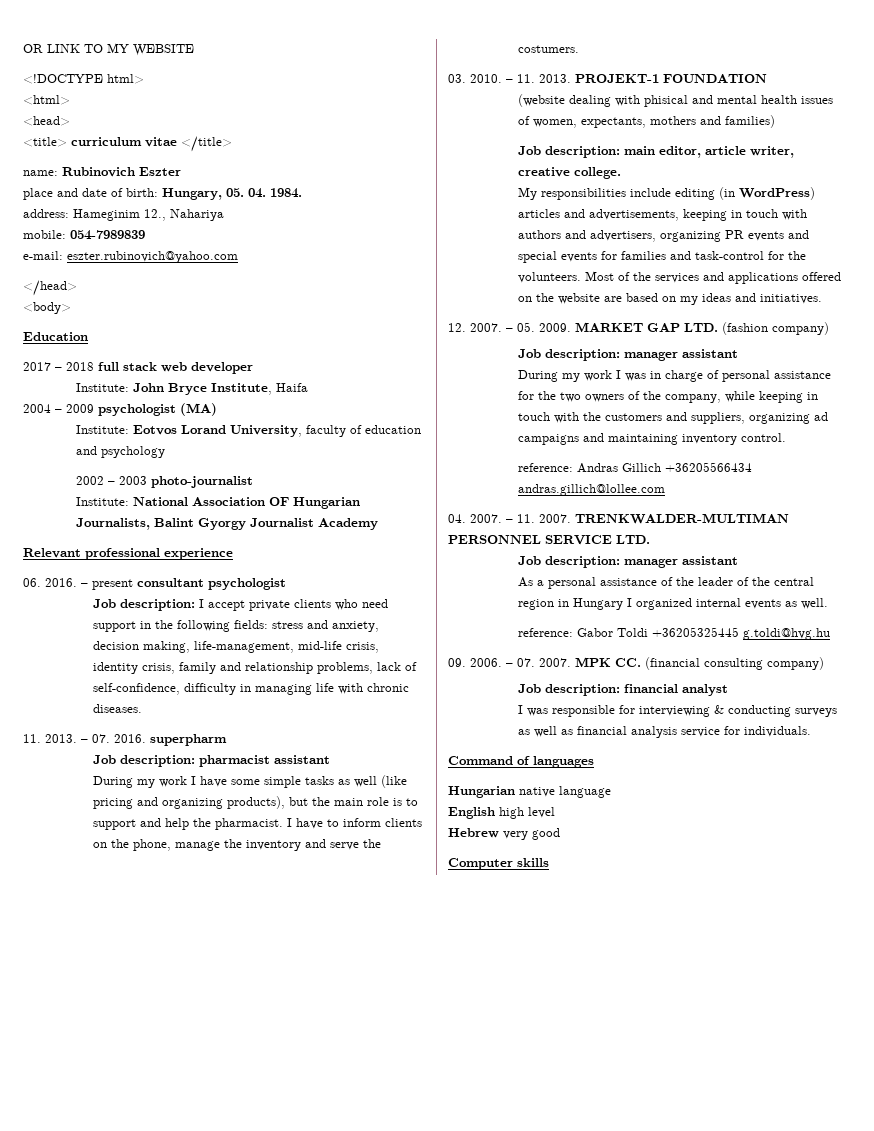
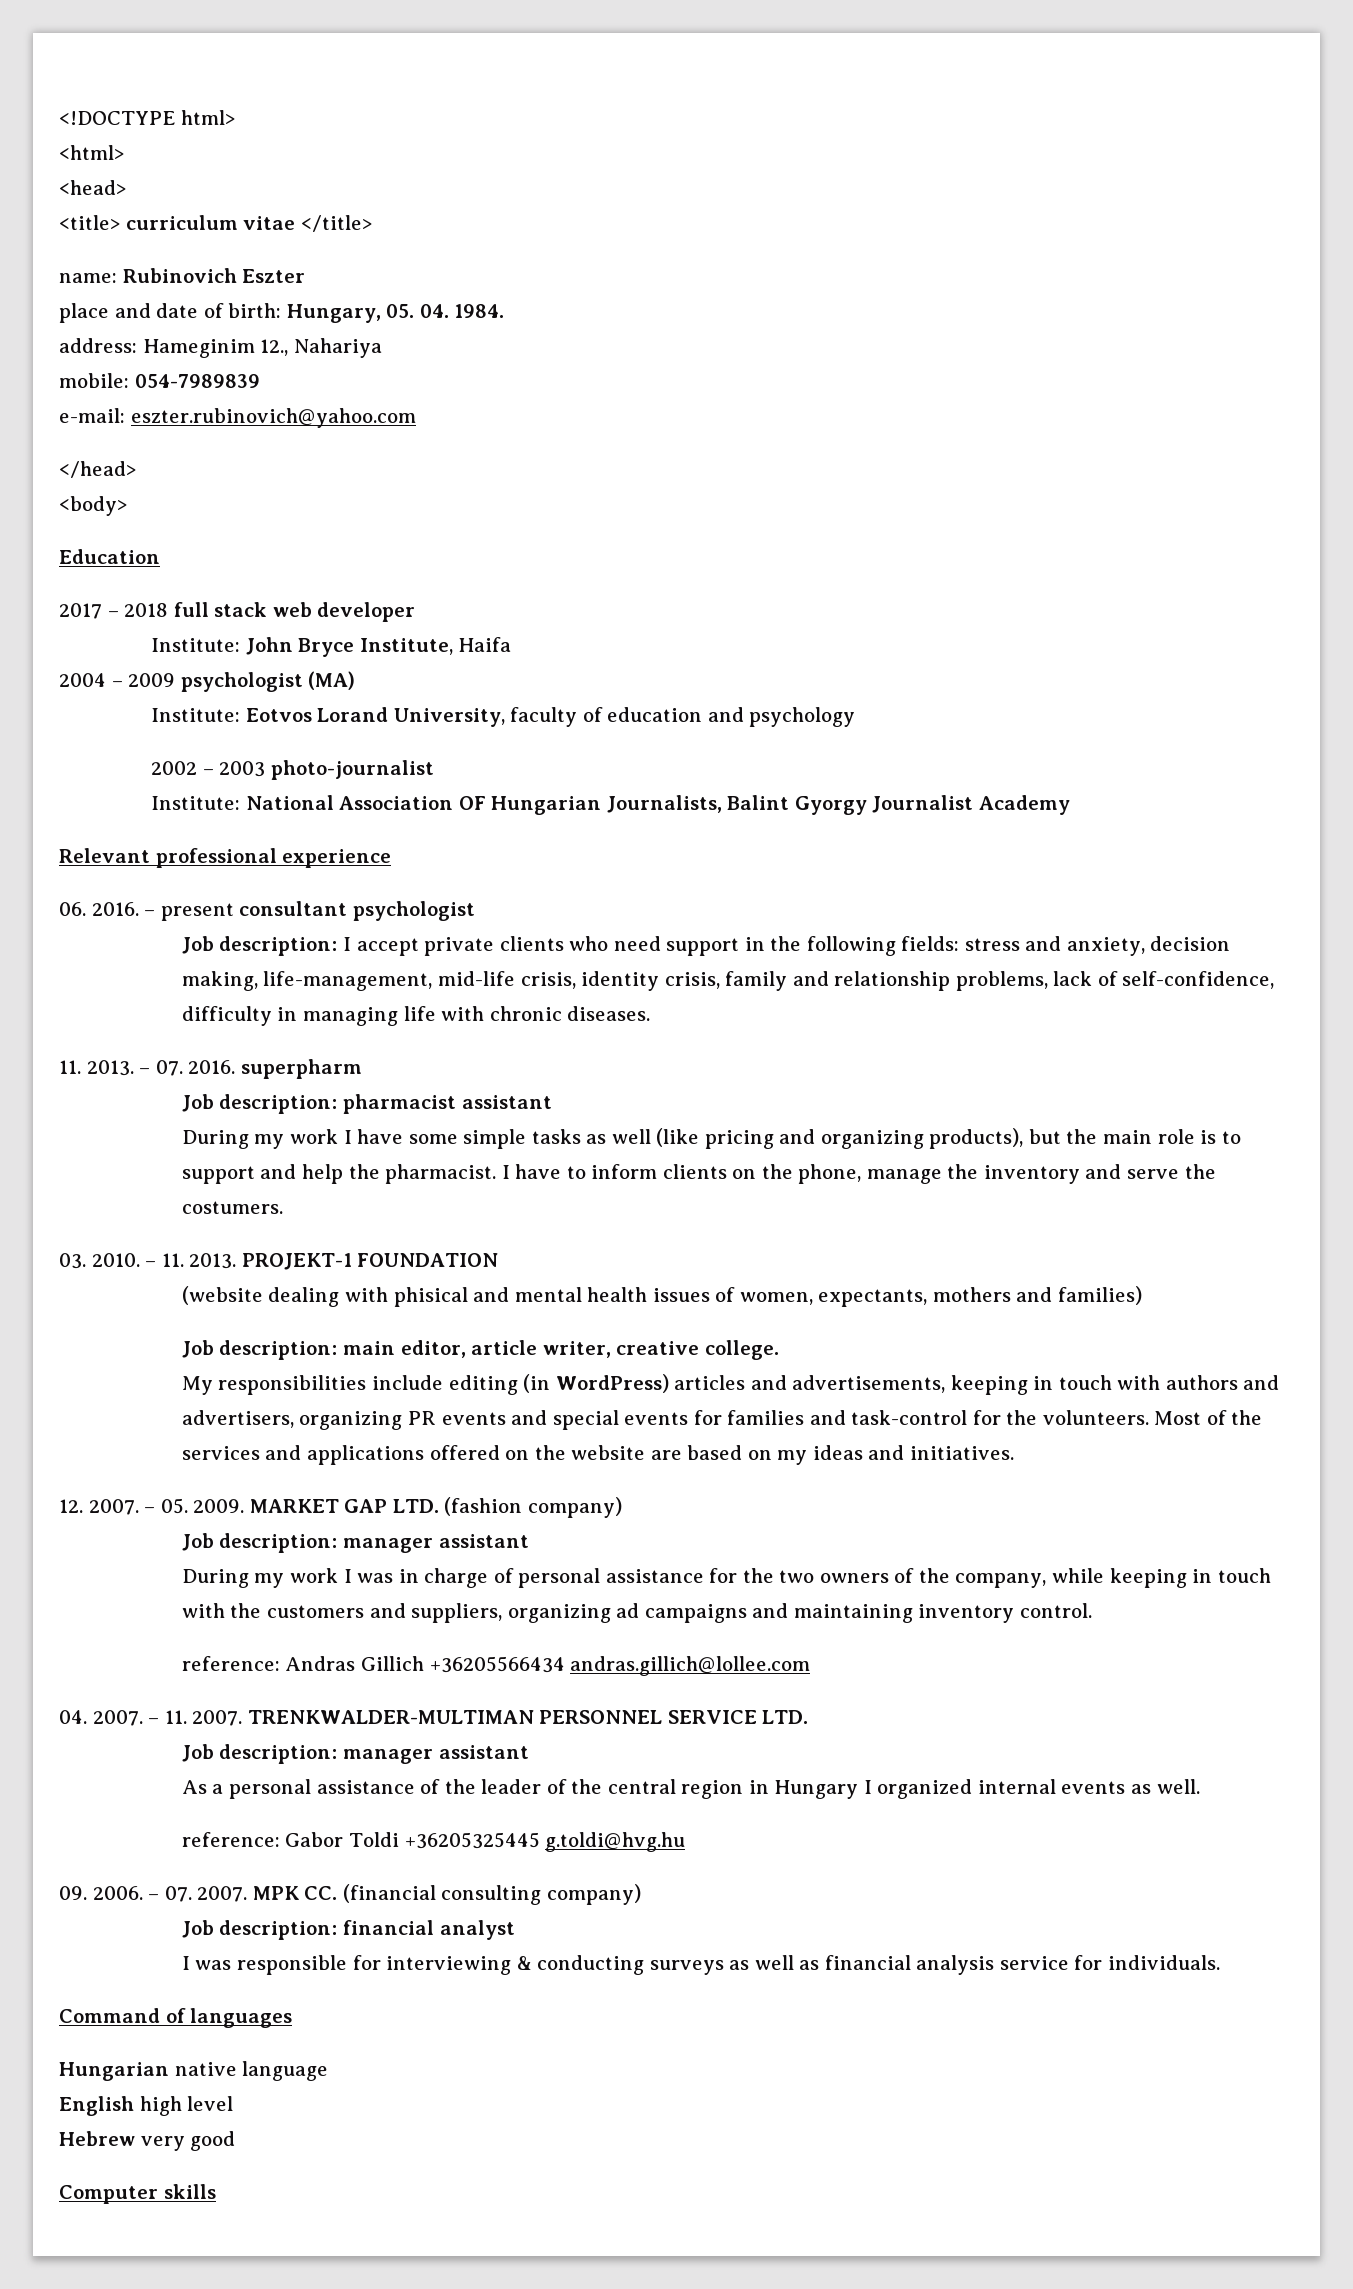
[23,43,194,56] OR LINK TO MY WEBSITE // -> (59, 118) none

